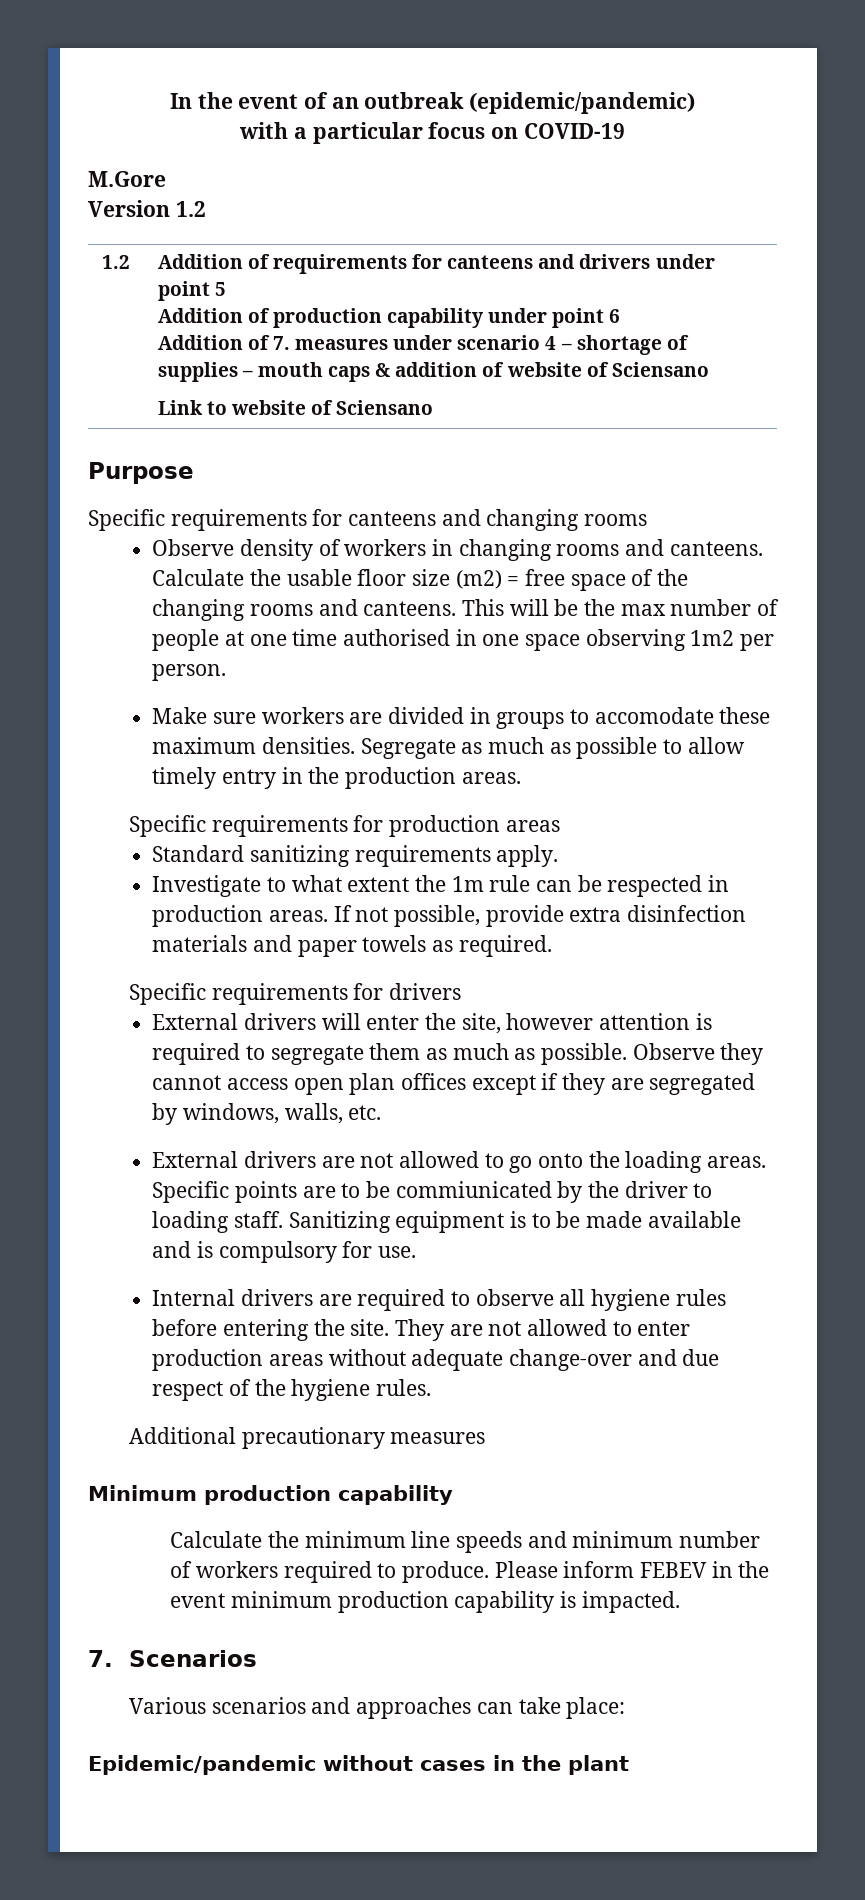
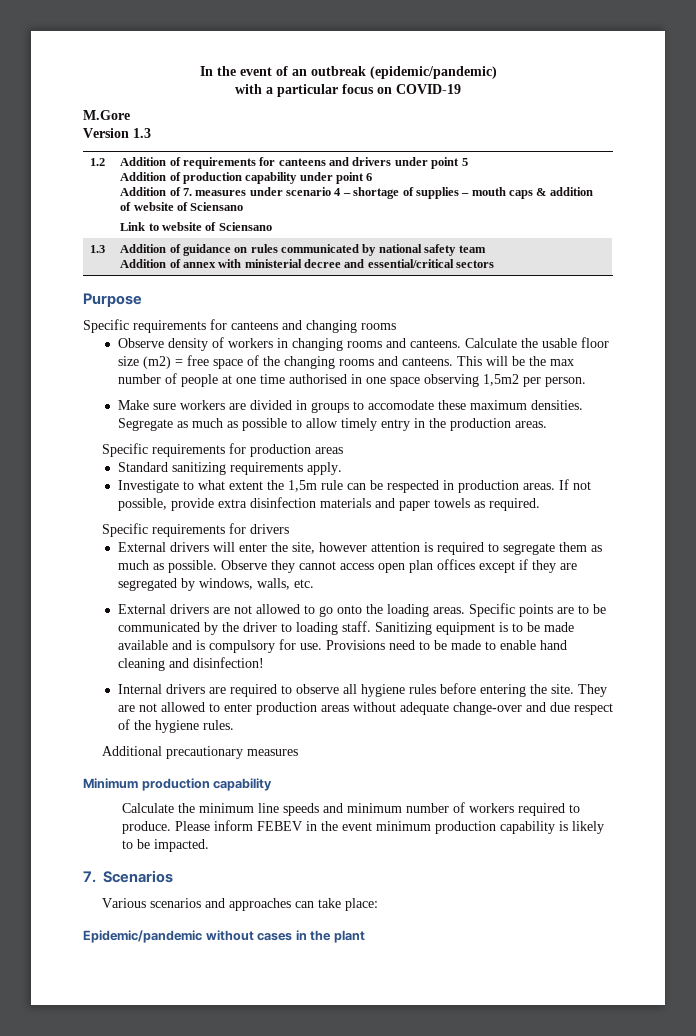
[175,201,206,217] 1.2 -> [133,128,151,138] 1.3
(434, 407) none -> [90,245,106,253] [120,244,486,256] [120,259,495,268] // 1.3 | Addition of guidance on rules communicated by national safety team // Addition of annex with ministerial decree and essential/critical sectors
[690,630,735,646] 1m2 -> [482,374,519,386] 1,5m2
[451,876,484,892] 1m -> [287,480,317,492] 1,5m
[395,1181,552,1198] commiunicated -> [117,622,200,632] communicated
(416, 1252) none -> [325,640,567,650] [117,657,264,671] Provisions need to be made to enable hand cleaning and disinfection!
(576, 1599) none -> [571,821,604,834] [121,839,150,849] likely to be

